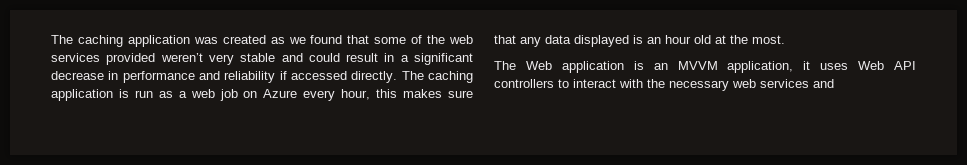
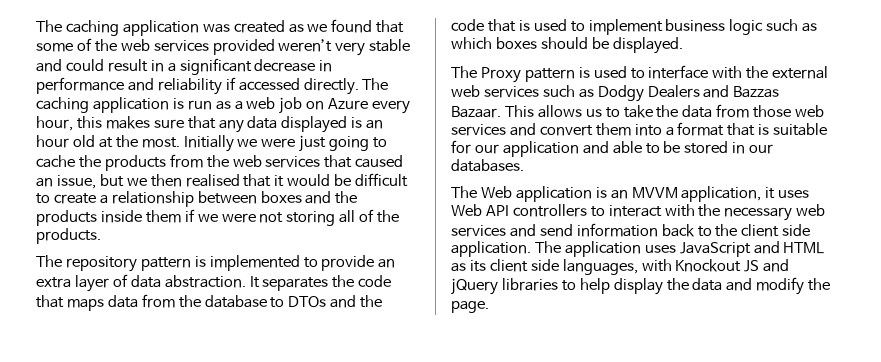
(785, 39) none -> [183,135,388,152] [36,154,404,171] [36,173,409,189] [36,191,358,207] [36,209,400,226] [36,228,101,244] [36,255,396,272] [36,274,392,292] [36,294,383,311] [451,19,818,35] [451,37,683,54] [451,65,829,83] [451,85,780,102] [451,104,825,118] [451,122,828,136] [451,140,774,157] [451,159,524,172] Initially we were just going to cache the products from the web services that caused an issue, but we then realised that it would be difficult to create a relationship between boxes and the products inside them if we were not storing all of the products. // The repository pattern is implemented to provide an extra layer of data abstraction. It separates the code that maps data from the database to DTOs and the code that is used to implement business logic such as which boxes should be displayed. // The Proxy pattern is used to interface with the external web services such as Dodgy Dealers and Bazzas Bazaar. This allows us to take the data from those web services and convert them into a format that is suitable for our application and able to be stored in our databases.
(834, 83) none -> [539,223,811,237] [451,241,825,257] [451,259,790,275] [451,277,831,295] [451,301,489,313] send information back to the client side application. The application uses JavaScript and HTML as its client side languages, with Knockout JS and jQuery libraries to help display the data and modify the page.

